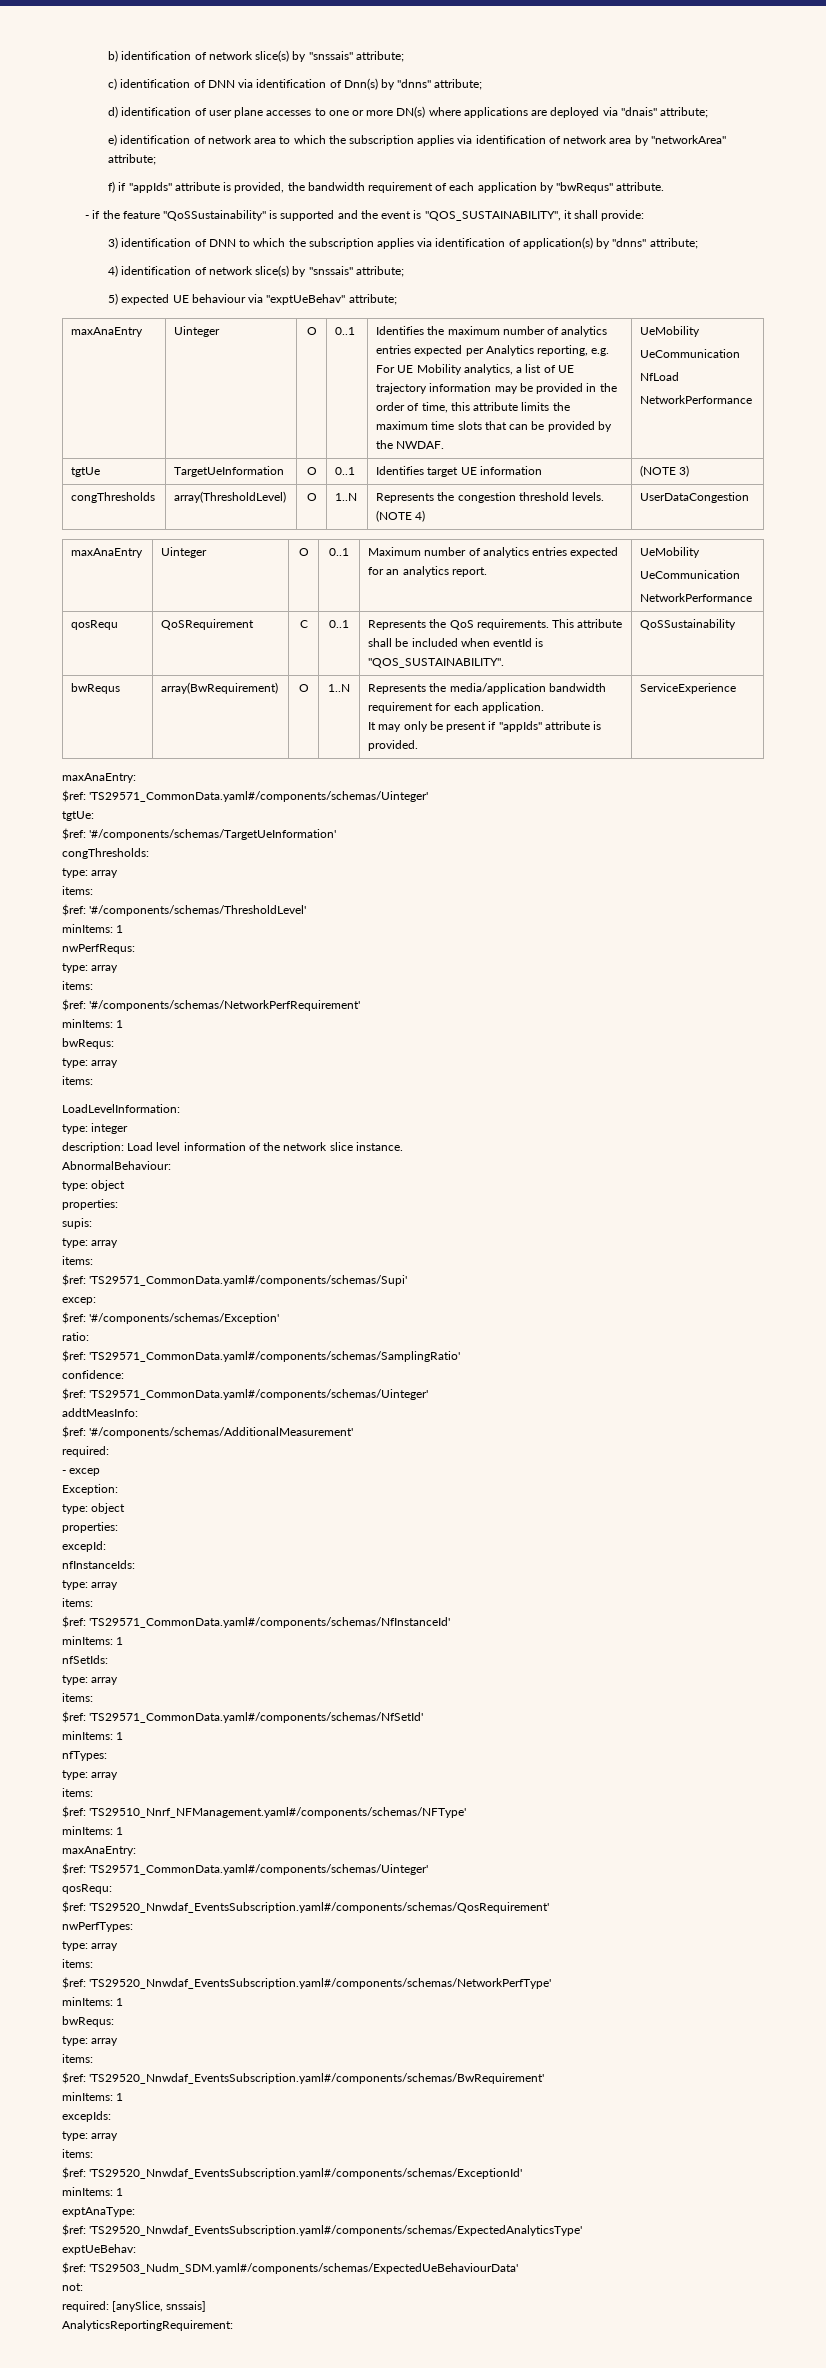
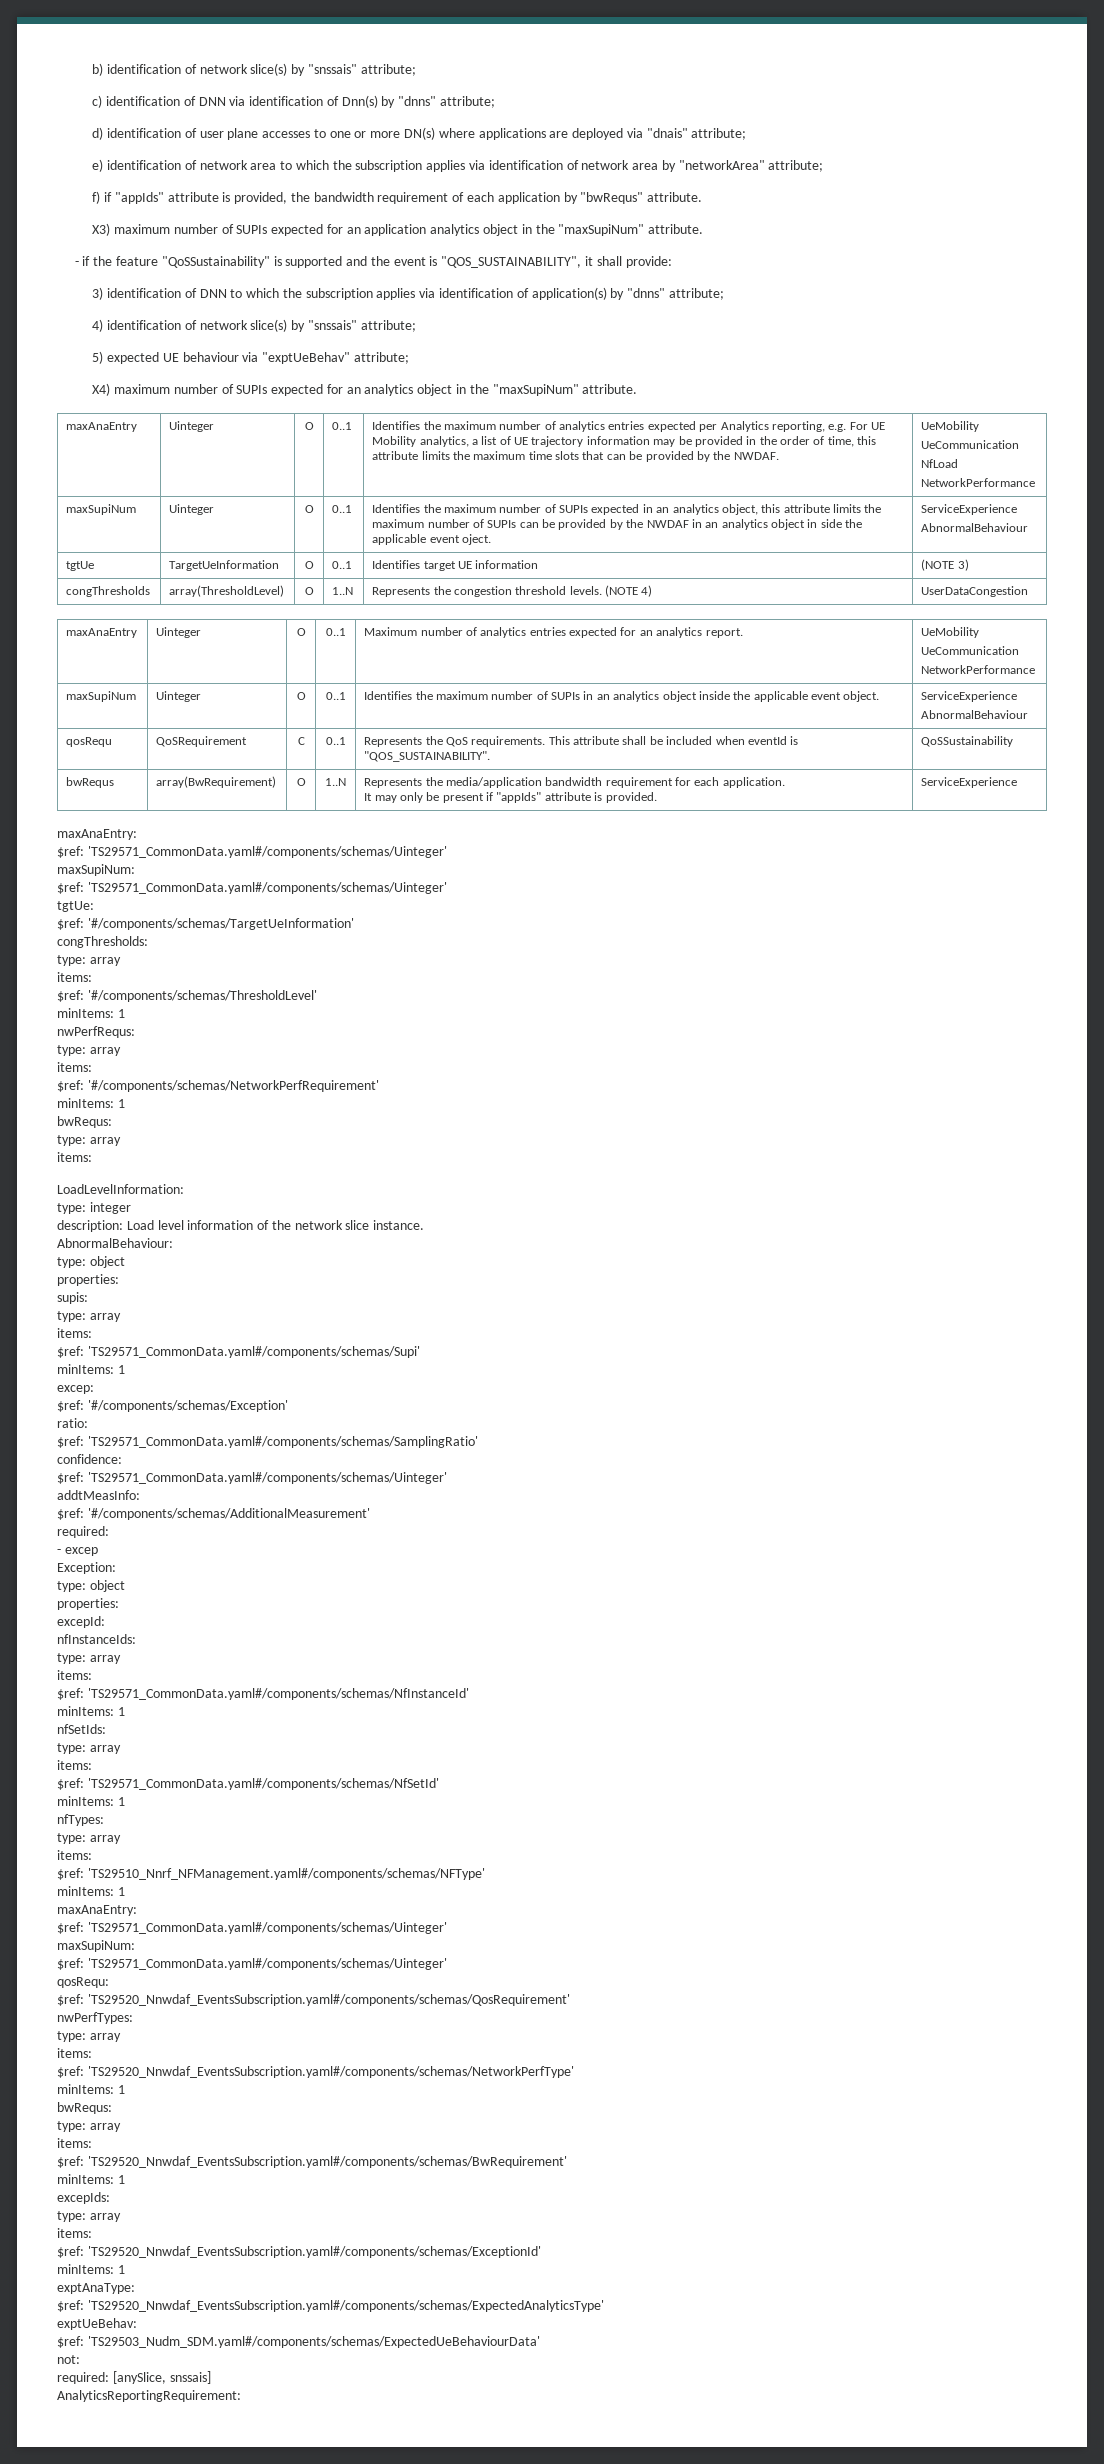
(665, 186) none -> [92,223,704,236] // X3) maximum number of SUPIs expected for an application analytics object in the "maxSupiNum" attribute.
(397, 299) none -> [92,383,638,396] // X4) maximum number of SUPIs expected for an analytics object in the "maxSupiNum" attribute.
(753, 399) none -> [66,504,137,515] [169,504,215,515] [304,505,314,513] [332,505,353,513] [372,504,882,515] [372,519,863,530] [372,534,491,545] [921,504,1018,515] [921,523,1029,532] // maxSupiNum | Uinteger | O | 0..1 | Identifies the maximum number of SUPIs expected in an analytics object, this attribute limits the maximum number of SUPIs can be provided by the NWDAF in an analytics object in side the applicable event oject. | ServiceExperience // AbnormalBehaviour
(753, 597) none -> [66,691,137,702] [156,691,202,702] [296,692,306,700] [325,692,346,700] [364,691,880,702] [921,691,1018,702] [921,710,1029,719] // maxSupiNum | Uinteger | O | 0..1 | Identifies the maximum number of SUPIs in an analytics object inside the applicable event object. | ServiceExperience // AbnormalBehaviour
(429, 796) none -> [57,864,135,876] [57,882,447,894] // maxSupiNum: // $ref: 'TS29571_CommonData.yaml#/components/schemas/Uinteger'
(408, 1280) none -> [57,1364,125,1374] // minItems: 1
(429, 1869) none -> [57,1940,135,1952] [57,1958,447,1970] // maxSupiNum: // $ref: 'TS29571_CommonData.yaml#/components/schemas/Uinteger'

